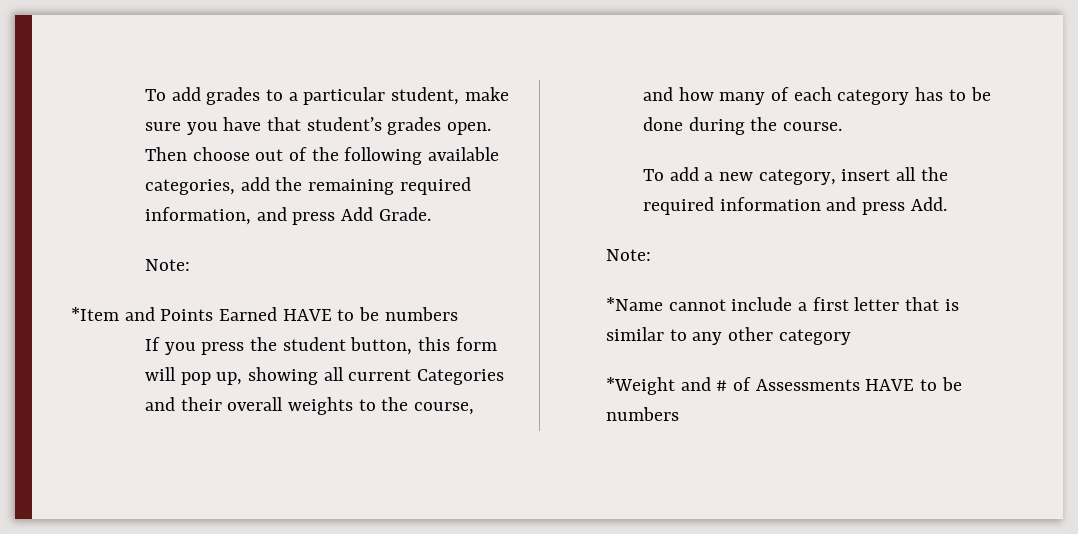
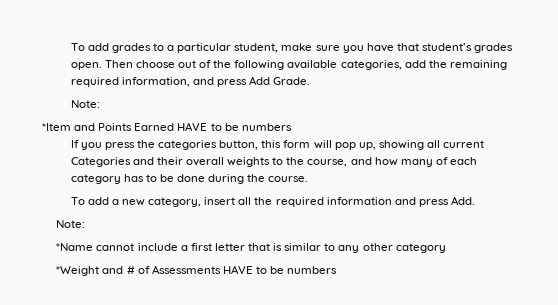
[282,337,346,351] student -> [158,140,218,150] categories

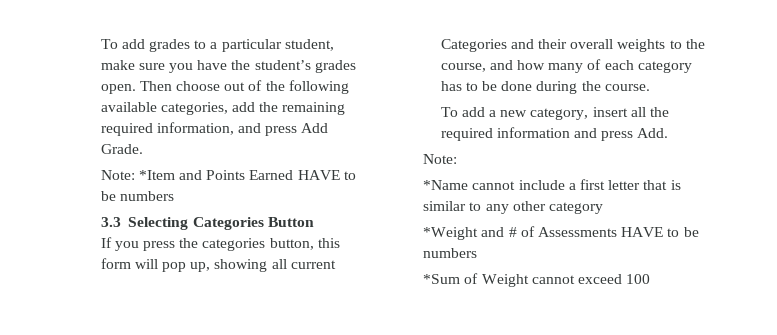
[396,43,419,51] that -> [231,60,251,70] the
(100, 104) // -> (135, 175) none
(292, 127) none -> [100,217,314,230] // 3.3 Selecting Categories Button
(338, 270) none -> [423,273,651,287] // *Sum of Weight cannot exceed 100

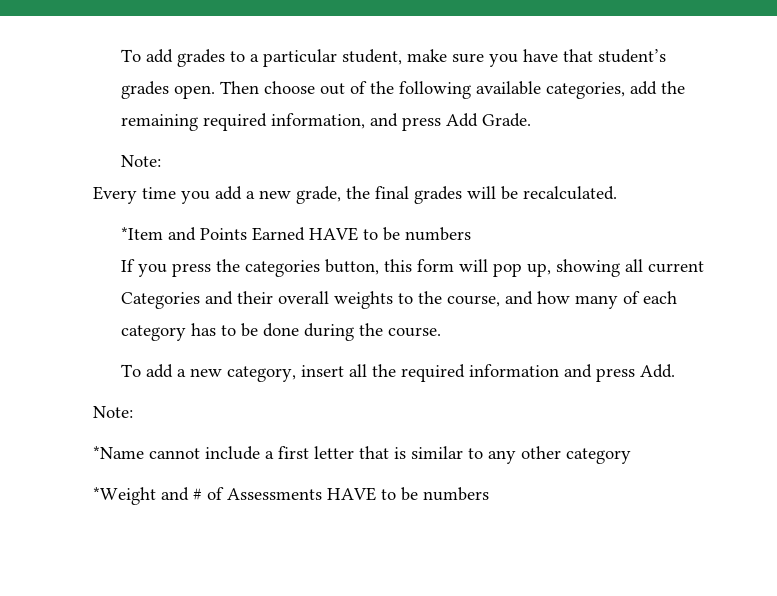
[231,60,251,70] the -> [563,49,594,62] that
(135, 175) none -> [93,186,618,204] // Every time you add a new grade, the final grades will be recalculated. //
[100,217,314,230] // 3.3 Selecting Categories Button -> (472, 234) none
[423,273,651,287] // *Sum of Weight cannot exceed 100 -> (490, 494) none

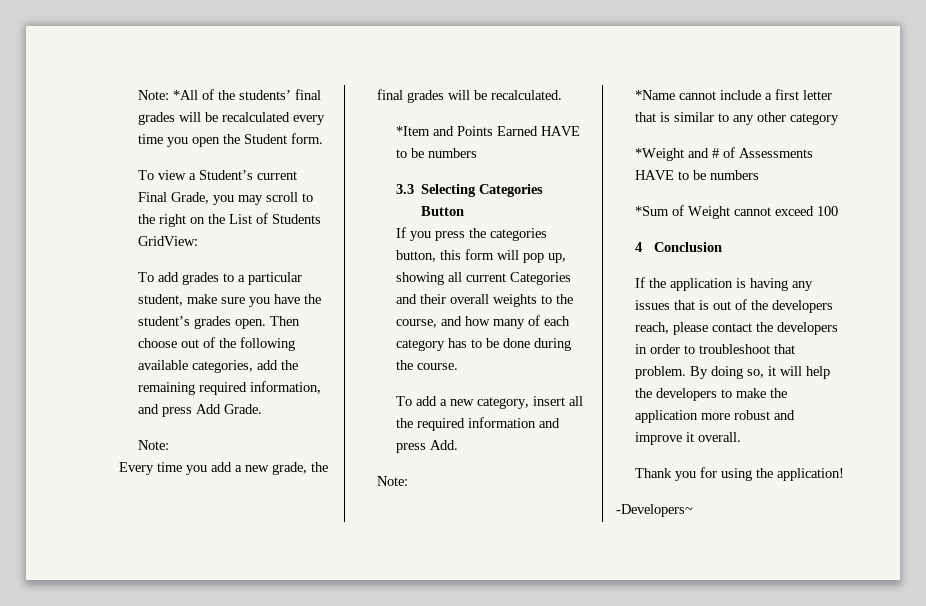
(121, 55) none -> [138,89,322,100] [138,112,326,125] [138,133,324,147] [138,170,298,180] [138,192,314,205] [138,213,322,227] [138,236,199,246] Note: *All of the students’ final grades will be recalculated every time you open the Student form. // To view a Student’s current Final Grade, you may scroll to the right on the List of Students GridView: //
[563,49,594,62] that -> [304,294,322,304] the
(472, 234) none -> [396,184,544,197] [421,206,465,216] // 3.3 Selecting Categories Button
(490, 494) none -> [635,205,839,219] [635,242,723,252] [635,277,814,291] [635,299,834,313] [635,322,839,335] [635,344,796,354] [635,366,831,379] [635,388,788,401] [635,410,796,423] [635,432,742,445] [635,467,845,481] [616,504,693,517] // *Sum of Weight cannot exceed 100 // 4 Conclusion // If the application is having any issues that is out of the developers reach, please contact the developers in order to troubleshoot that problem. By doing so, it will help the developers to make the application more robust and improve it overall. // Thank you for using the application! // -Developers~

